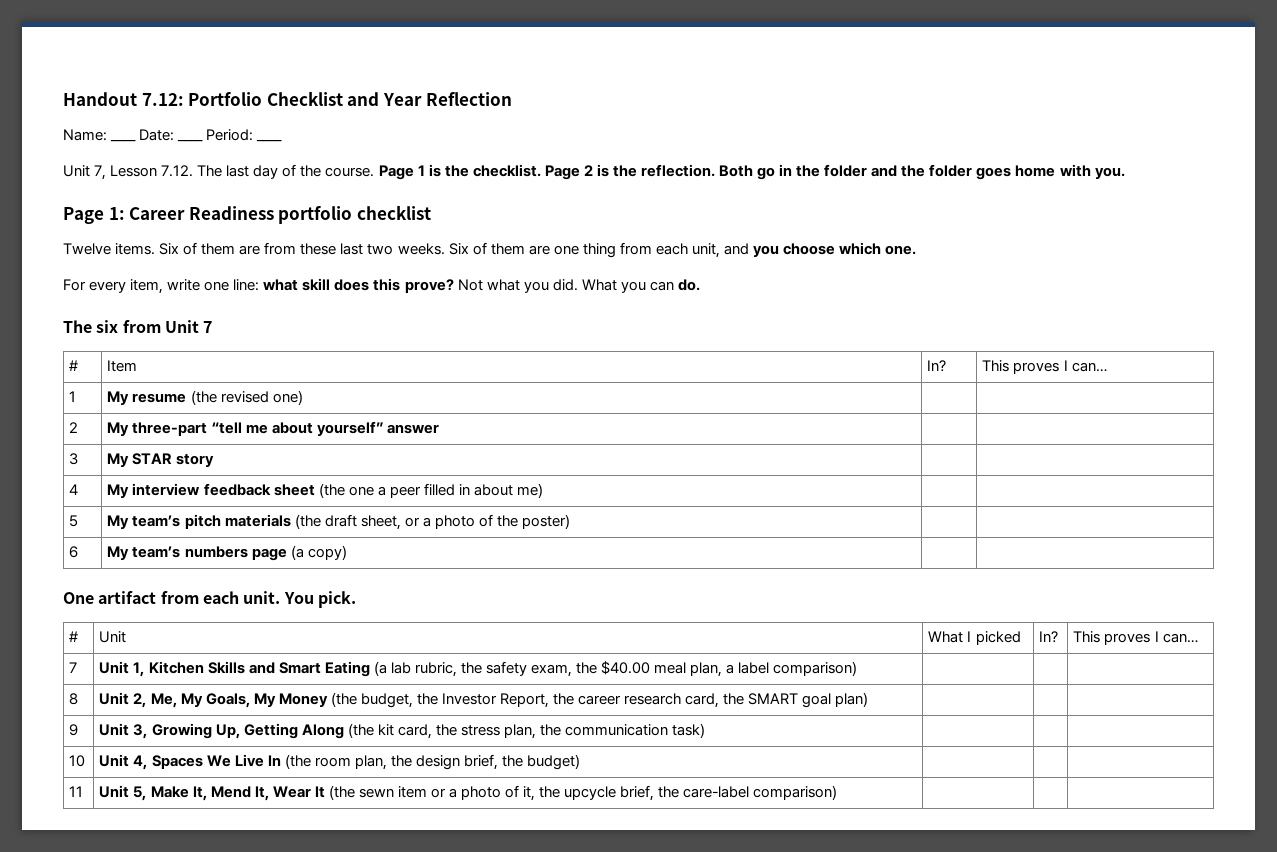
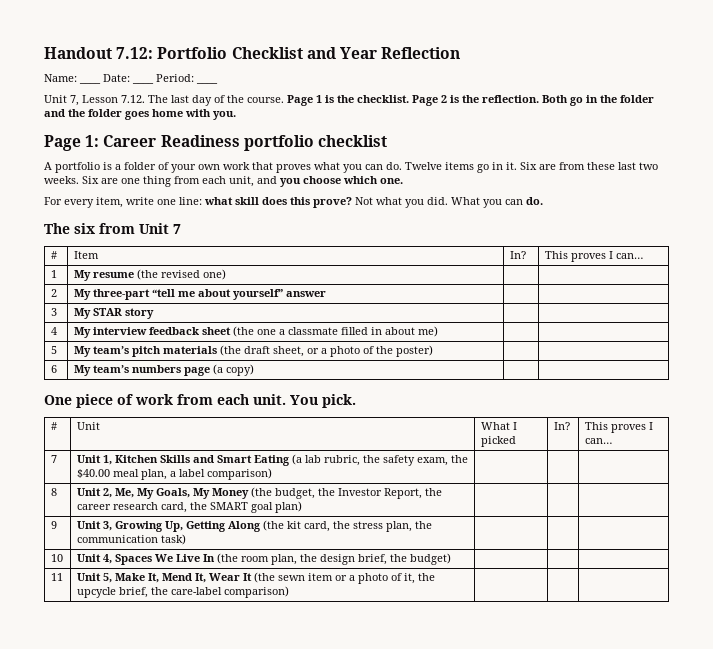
[63,242,236,255] Twelve items. Six of them -> [44,162,537,173] A portfolio is a folder of your own work that proves what you can do. Twelve items go in it. Six
[472,242,525,255] of them -> (99, 180) none
[389,486,421,498] peer -> [287,327,338,335] classmate
[98,591,157,604] artifact -> [76,394,173,408] piece of work

